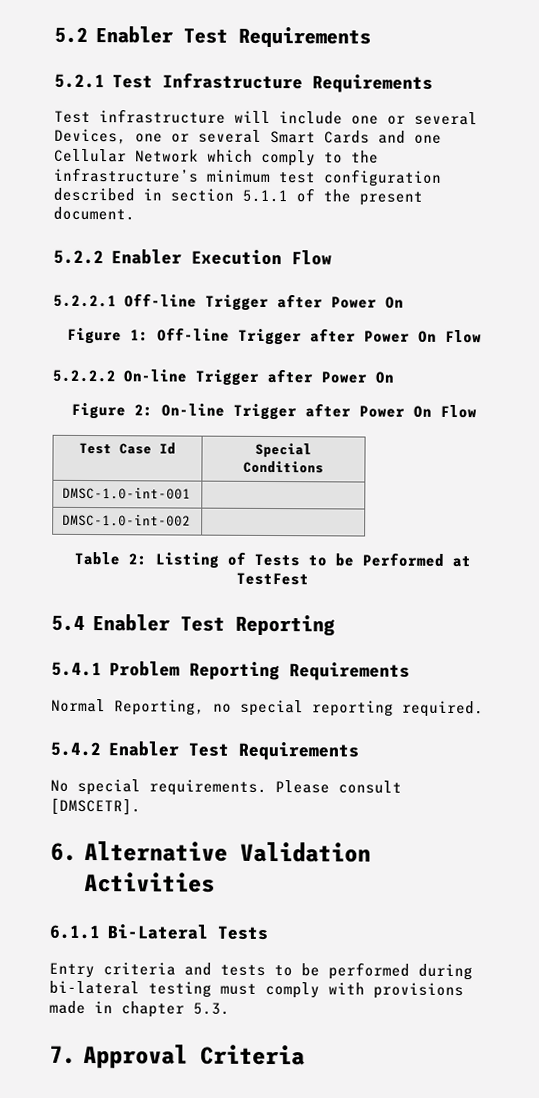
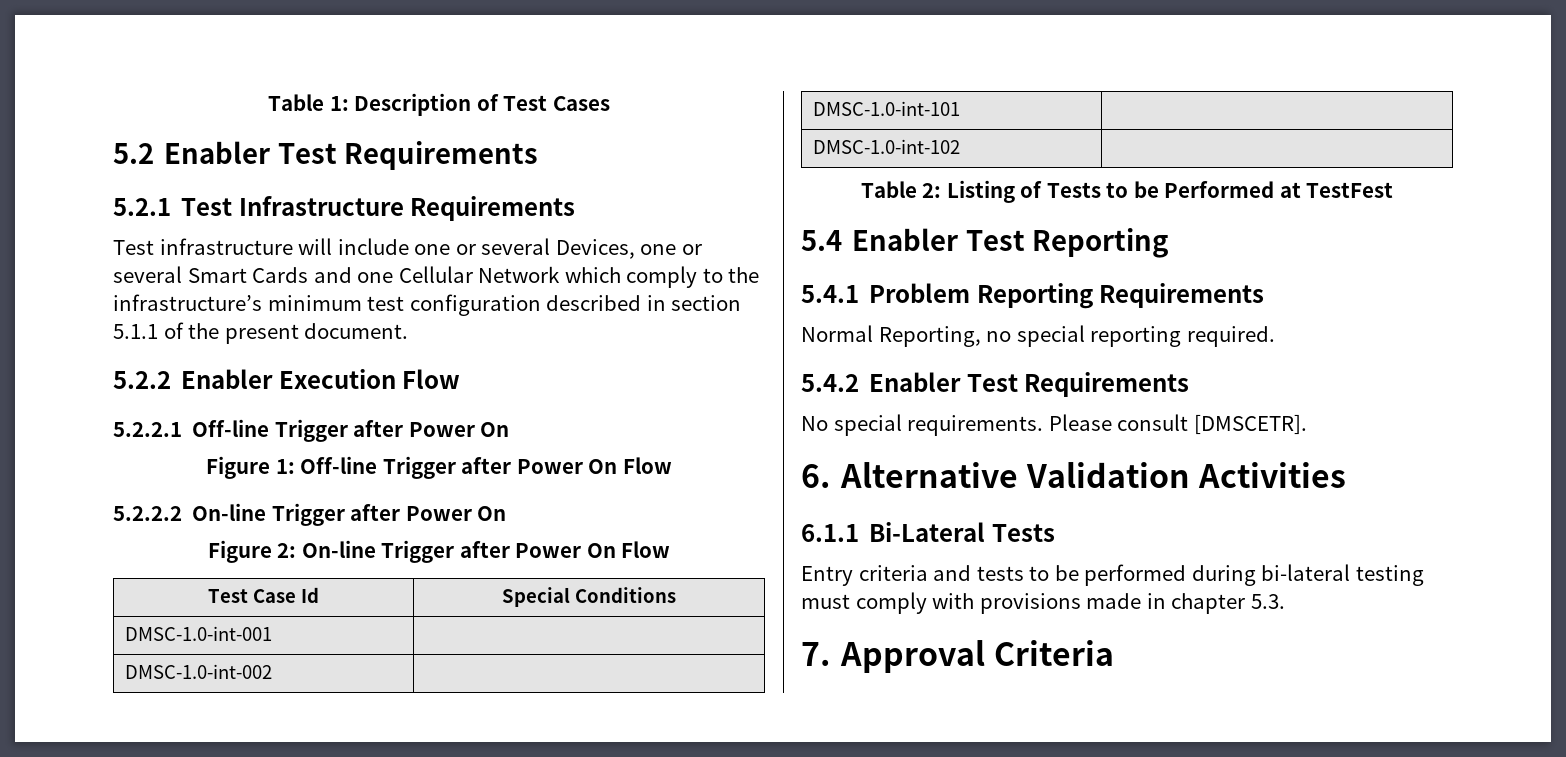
(54, 35) none -> [268,93,610,116] Table 1: Description of Test Cases //
(192, 520) none -> [812,101,960,116] [812,139,960,154] // DMSC-1.0-int-101 | // DMSC-1.0-int-102 |

